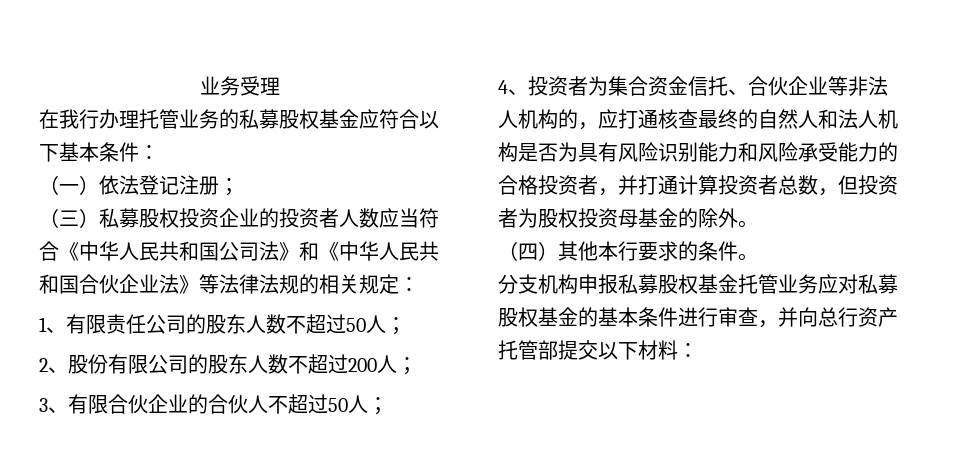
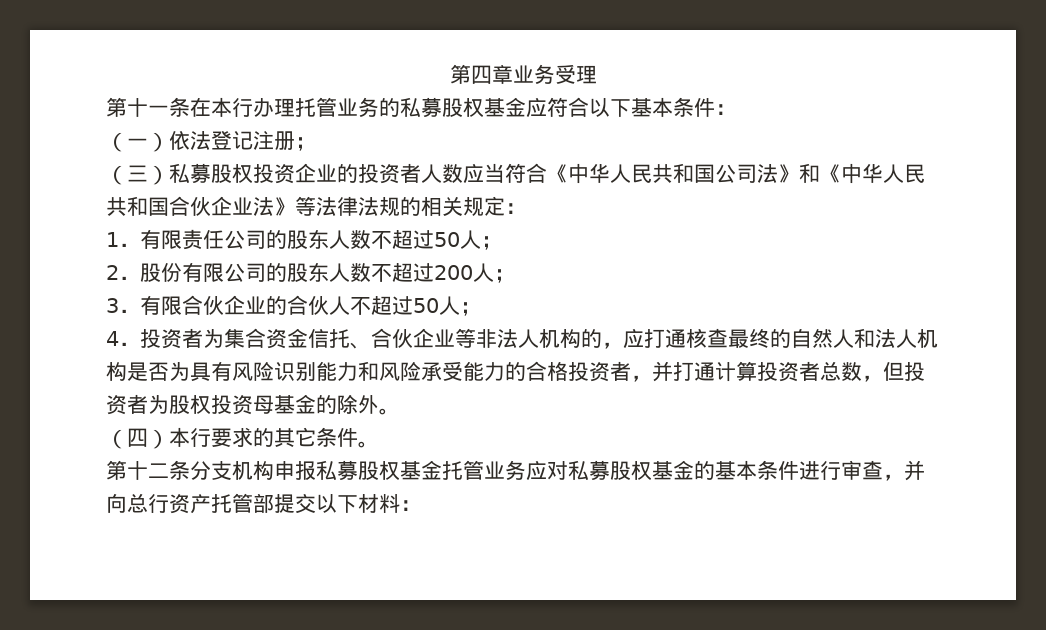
(199, 85) none -> [449,64,513,84] 第四章
[39,109,79,129] 在我 -> [106,97,232,117] 第十一条在本
[46,327,66,333] 、 -> [119,243,140,247] ．
[48,367,68,373] 、 -> [119,276,140,280] ．
[48,407,68,413] 、 -> [119,309,140,313] ．
[508,89,528,95] 、 -> [119,342,140,346] ．
[558,241,598,261] 其他 -> (169, 439) none
(698, 251) none -> [274,427,316,447] 其它
(758, 257) none -> [106,460,190,480] 第十二条

